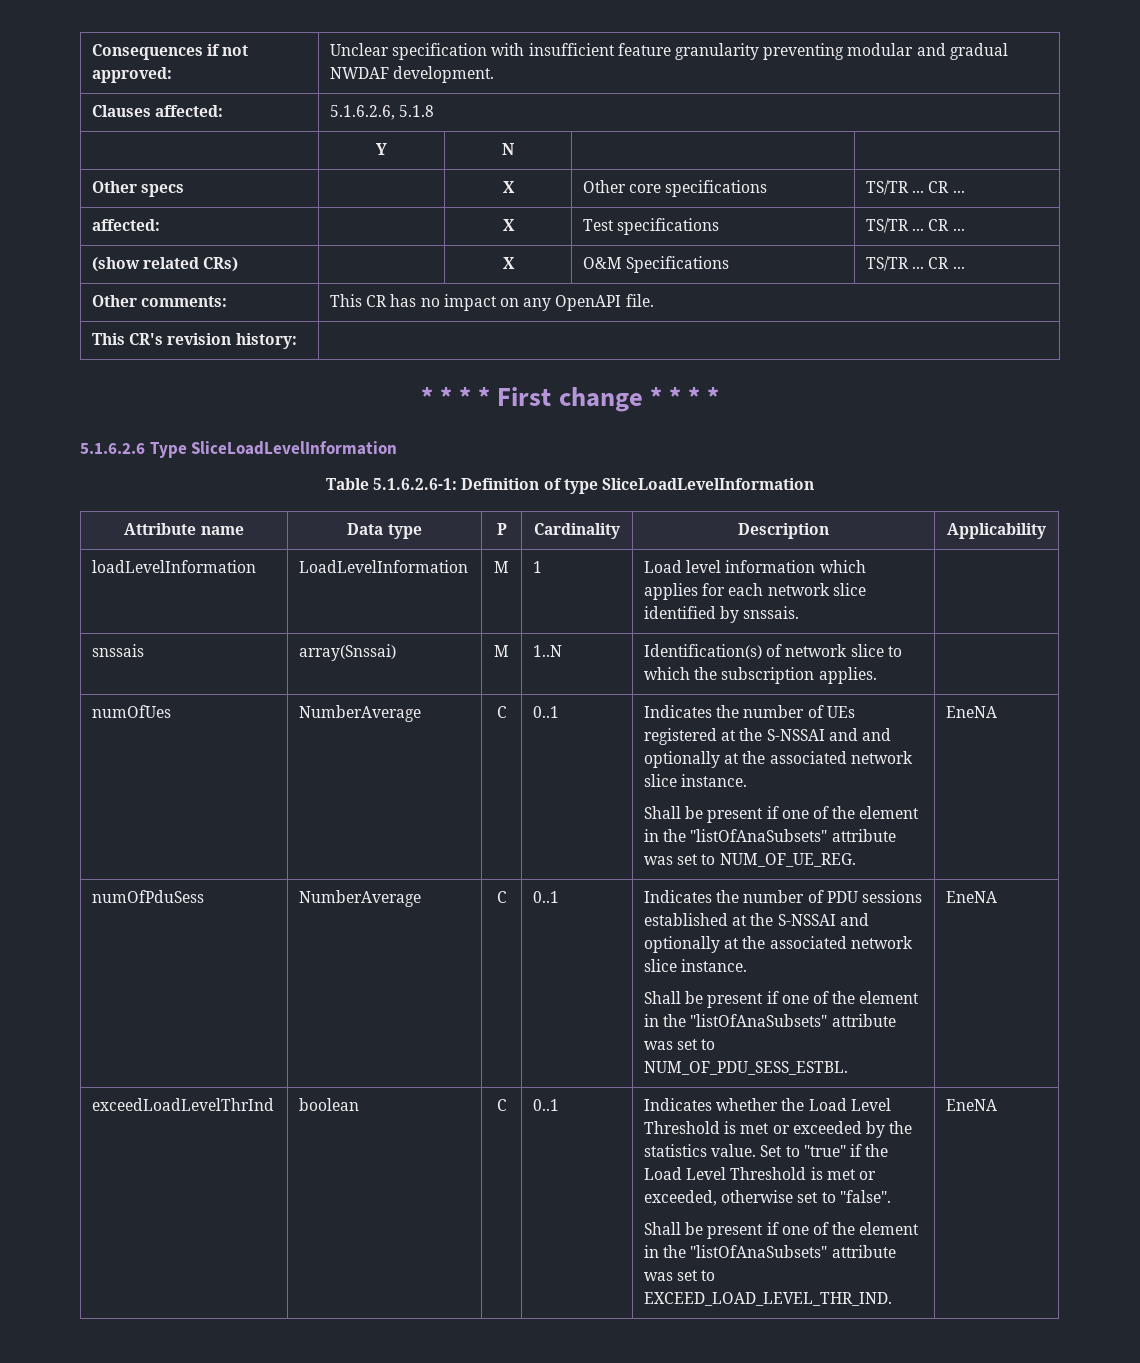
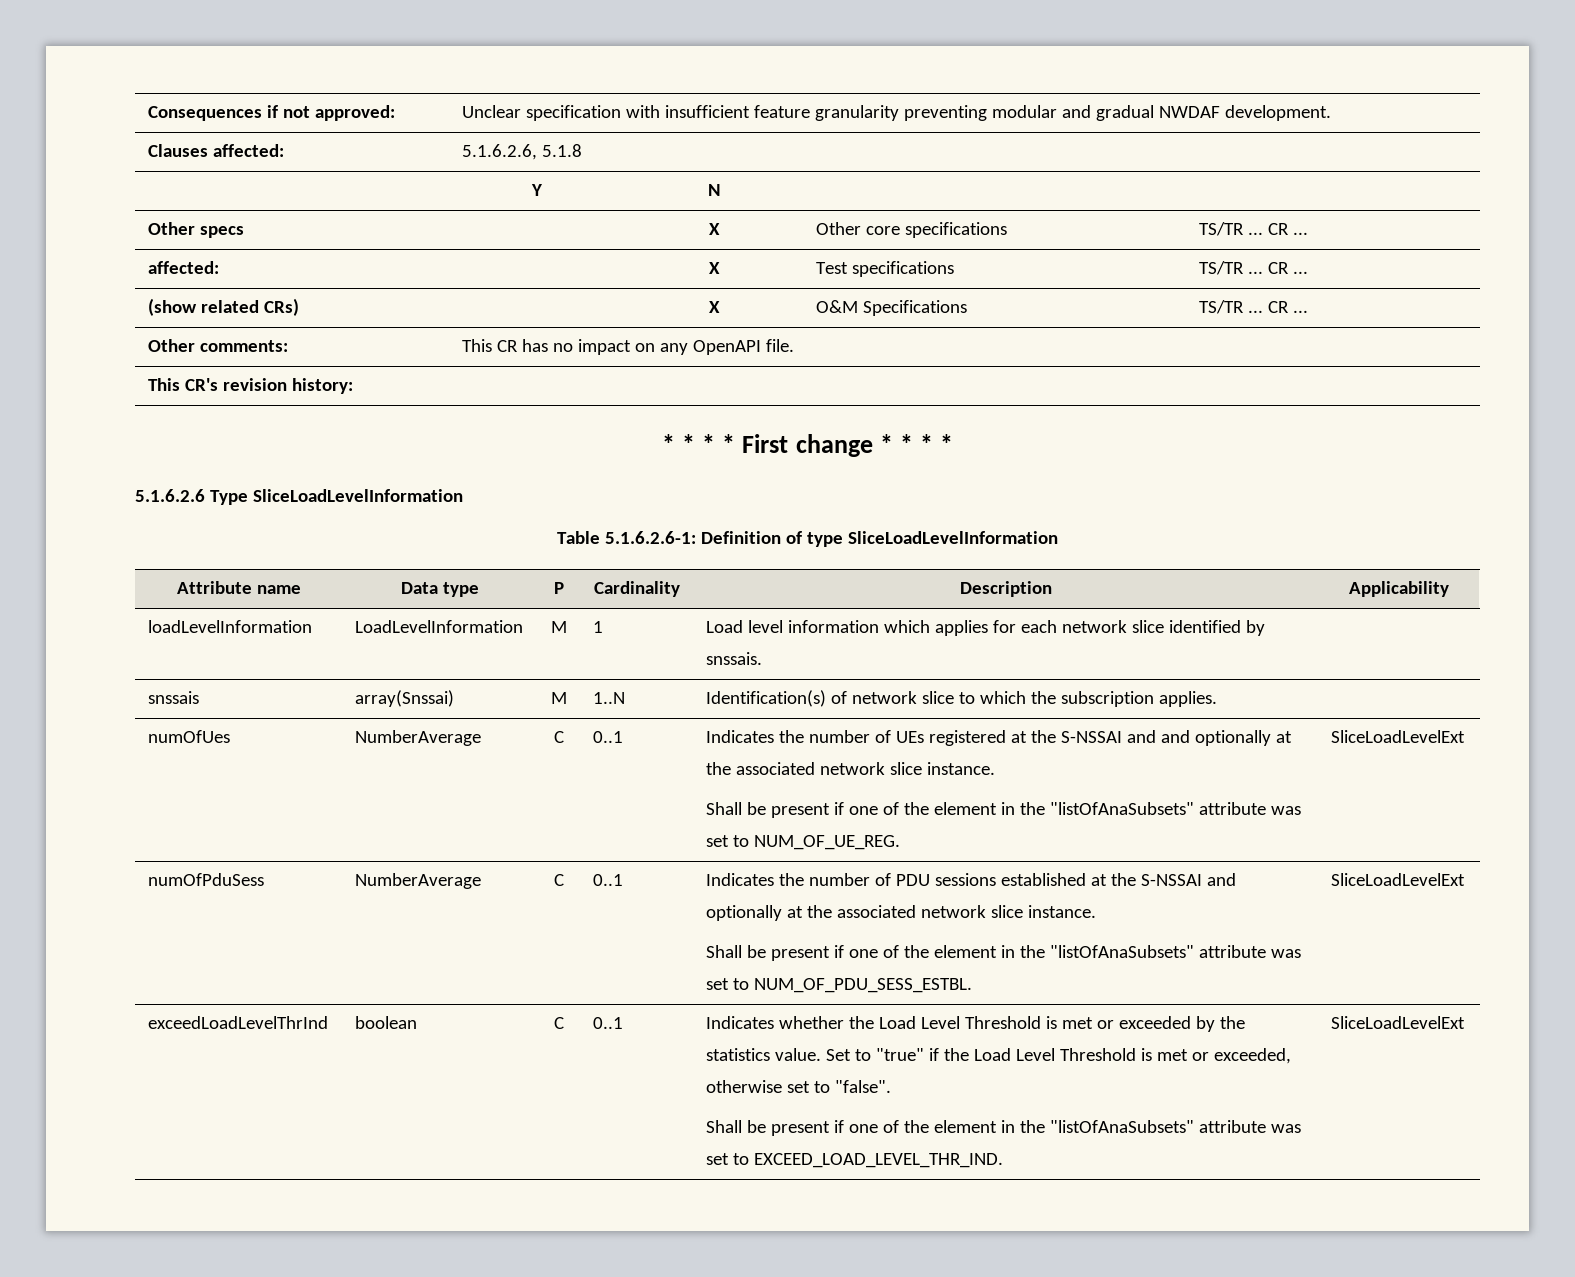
[946,706,998,718] EneNA -> [1331,730,1466,743] SliceLoadLevelExt
[946,891,998,903] EneNA -> [1331,873,1466,886] SliceLoadLevelExt
[946,1099,998,1111] EneNA -> [1331,1016,1466,1029] SliceLoadLevelExt

